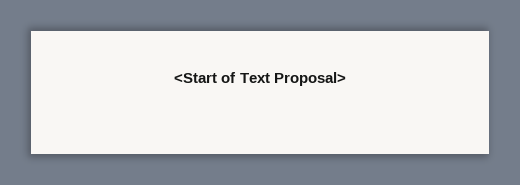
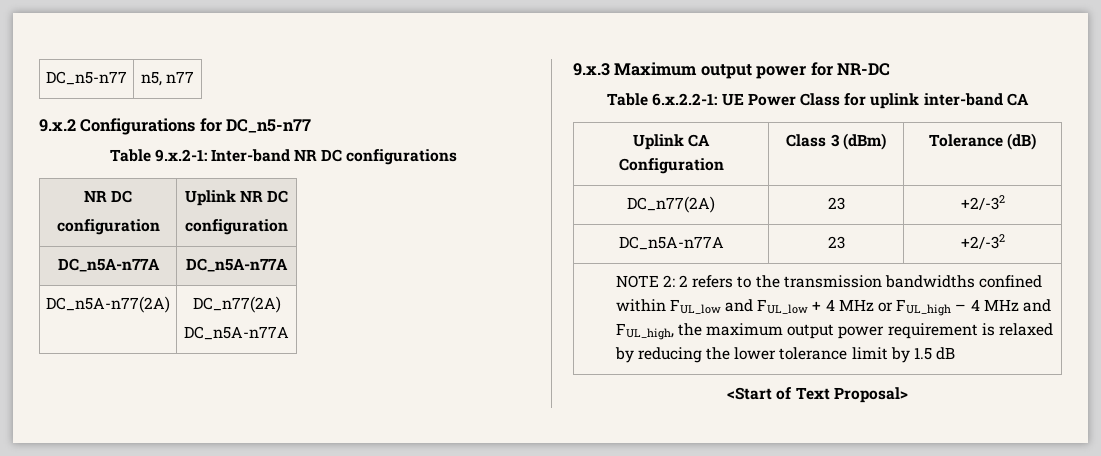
(174, 78) none -> [46,71,127,85] [140,71,195,86] [39,118,312,135] [109,149,458,165] [83,190,133,203] [56,219,160,235] [184,190,289,206] [185,219,288,235] [57,258,160,272] [186,258,288,272] [46,296,170,313] [192,296,281,313] [184,326,289,340] [573,62,891,79] [607,93,1029,109] [632,134,711,150] [618,158,724,174] [786,133,886,150] [928,133,1037,150] [627,196,715,213] [827,197,845,210] [960,195,1005,210] [618,236,724,250] [827,236,845,249] [960,234,1005,249] [615,275,1043,288] [615,299,1051,316] [615,323,1053,340] [614,347,956,363] DC_n5-n77 | n5, n77 // 9.x.2 Configurations for DC_n5-n77 // Table 9.x.2-1: Inter-band NR DC configurations // NR DC // configuration | Uplink NR DC // configuration // DC_n5A-n77A | DC_n5A-n77A // DC_n5A-n77(2A) | DC_n77(2A) // DC_n5A-n77A // 9.x.3 Maximum output power for NR-DC // Table 6.x.2.2-1: UE Power Class for uplink inter-band CA // Uplink CA Configuration | Class 3 (dBm) | Tolerance (dB) // DC_n77(2A) | 23 | +2/-32 // DC_n5A-n77A | 23 | +2/-32 // NOTE 2: 2 refers to the transmission bandwidths confined within FUL_low and FUL_low + 4 MHz or FUL_high – 4 MHz and FUL_high, the maximum output power requirement is relaxed by reducing the lower tolerance limit by 1.5 dB //

